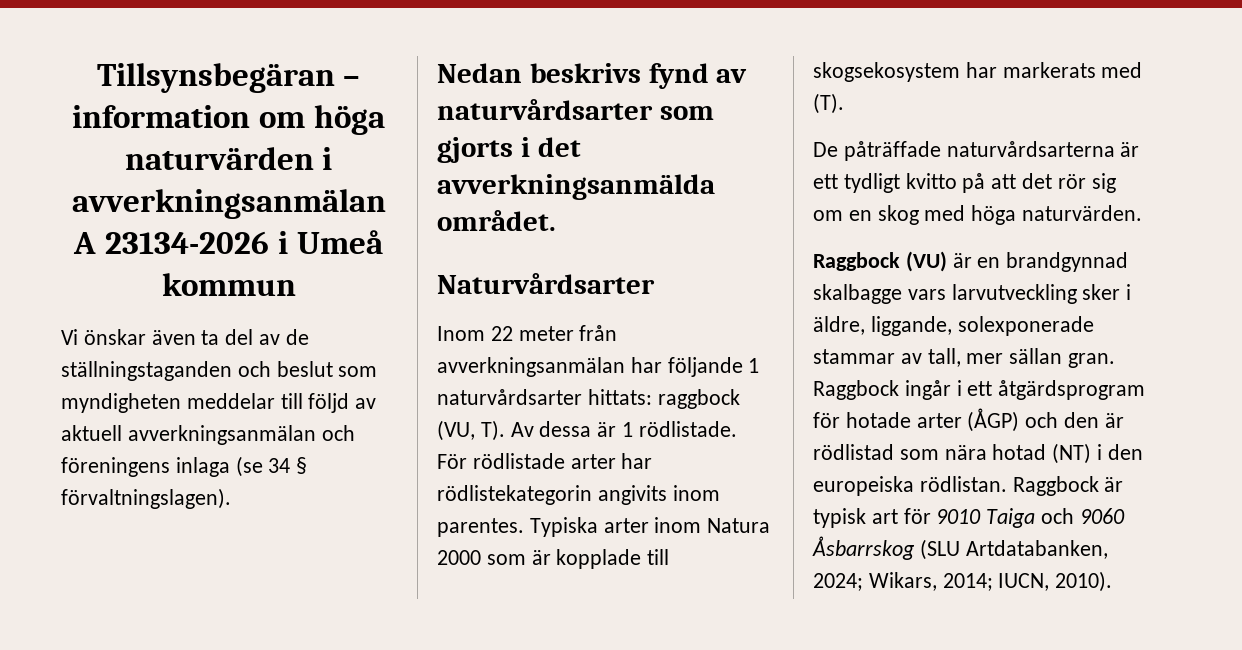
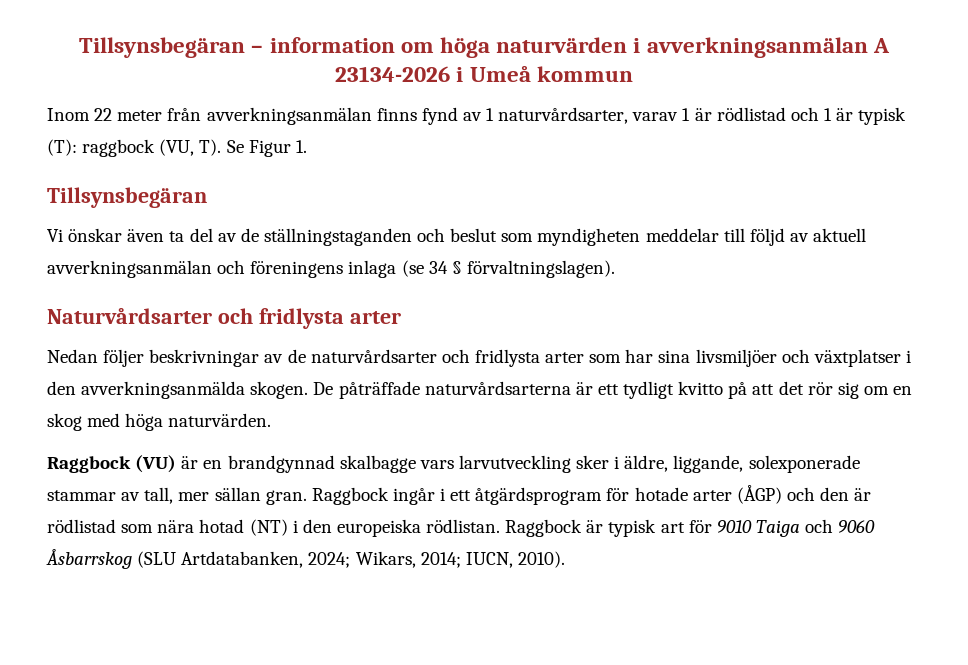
(296, 284) none -> [47,107,907,125] [47,139,307,157] [47,187,207,208] // Inom 22 meter från avverkningsanmälan finns fynd av 1 naturvårdsarter, varav 1 är rödlistad och 1 är typisk (T): raggbock (VU, T). Se Figur 1. // Tillsynsbegäran
[437,63,748,89] [437,99,714,120] [437,137,581,163] [437,174,715,200] [437,210,556,231] [437,273,655,294] [437,325,618,341] [437,357,760,377] [437,389,740,409] [437,420,737,441] [437,453,653,469] [437,485,720,505] [437,517,771,537] [437,549,670,569] [813,62,1143,82] [813,93,844,114] Nedan beskrivs fynd av naturvårdsarter som gjorts i det avverkningsanmälda området. // Naturvårdsarter // Inom 22 meter från avverkningsanmälan har följande 1 naturvårdsarter hittats: raggbock (VU, T). Av dessa är 1 rödlistade. För rödlistade arter har rödlistekategorin angivits inom parentes. Typiska arter inom Natura 2000 som är kopplade till skogsekosystem har markerats med (T). // -> [47,307,401,329] [47,349,911,367] [47,381,309,399] Naturvårdsarter och fridlysta arter // Nedan följer beskrivningar av de naturvårdsarter och fridlysta arter som har sina livsmiljöer och växtplatser i den avverkningsanmälda skogen.

